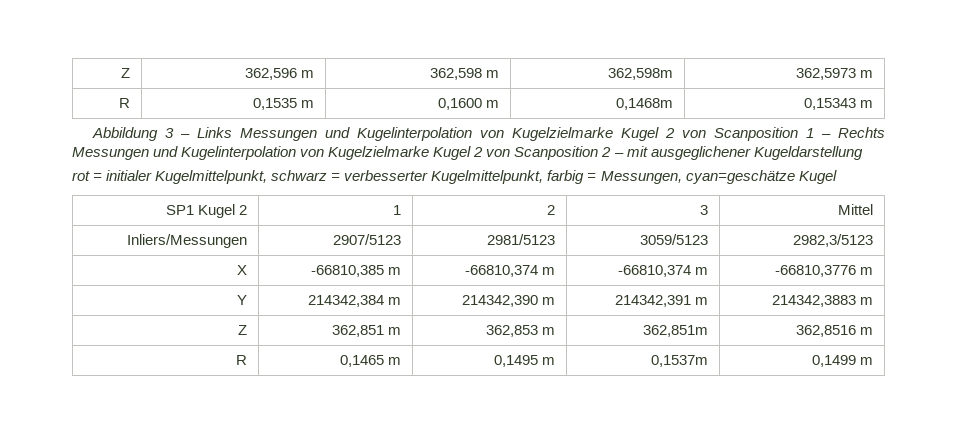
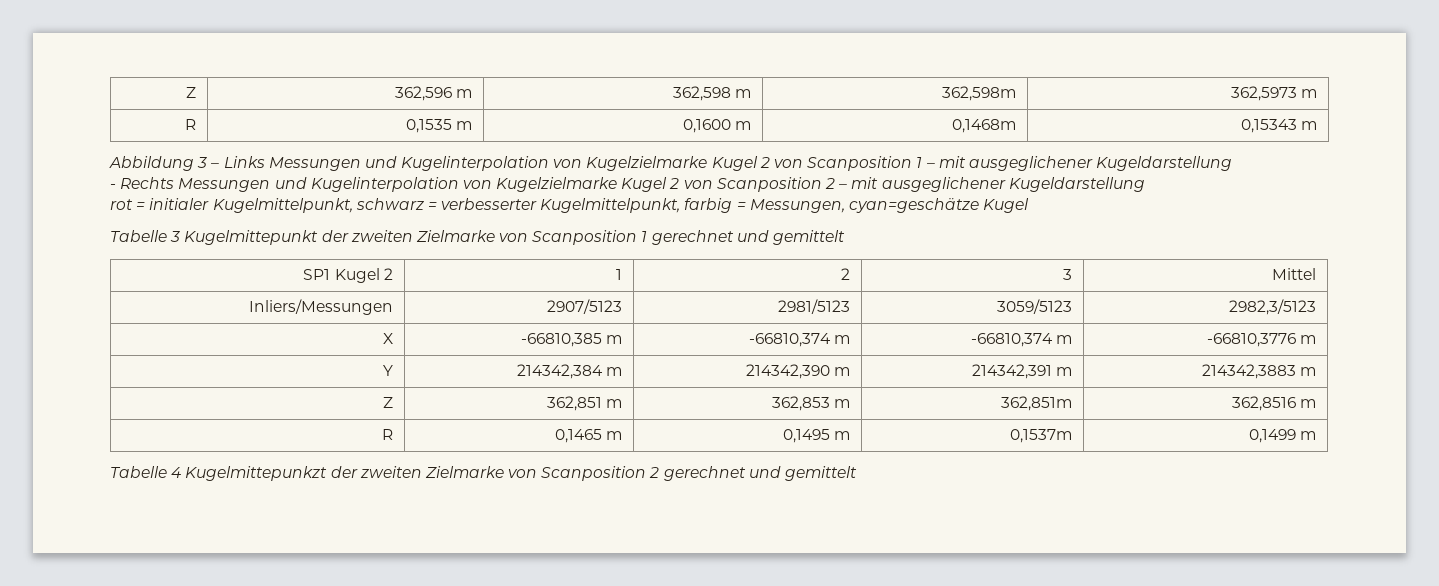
(832, 136) none -> [938,156,1233,171] [110,184,116,189] mit ausgeglichener Kugeldarstellung // -
(837, 177) none -> [110,230,846,245] // Tabelle 3 Kugelmittepunkt der zweiten Zielmarke von Scanposition 1 gerechnet und gemittelt
(874, 361) none -> [110,466,858,481] // Tabelle 4 Kugelmittepunkzt der zweiten Zielmarke von Scanposition 2 gerechnet und gemittelt

